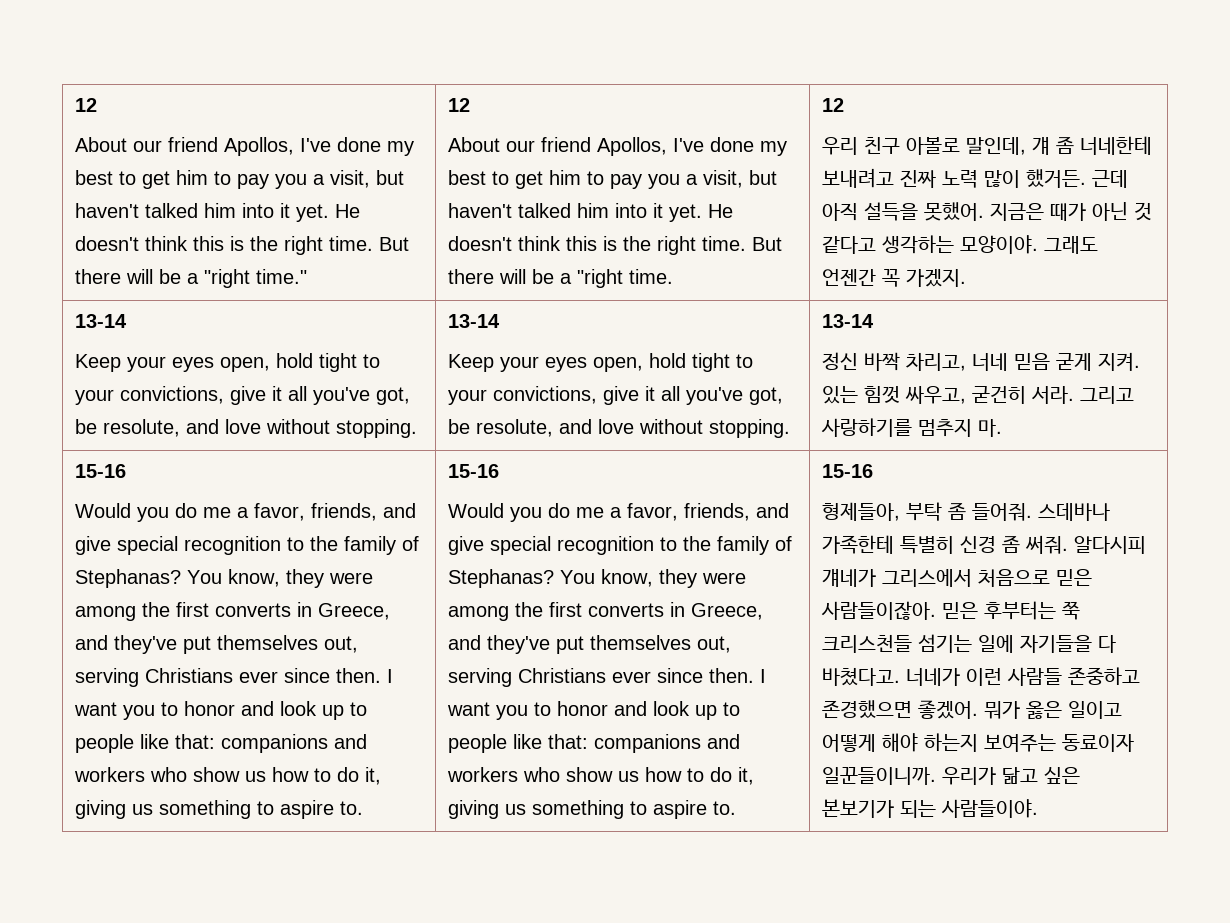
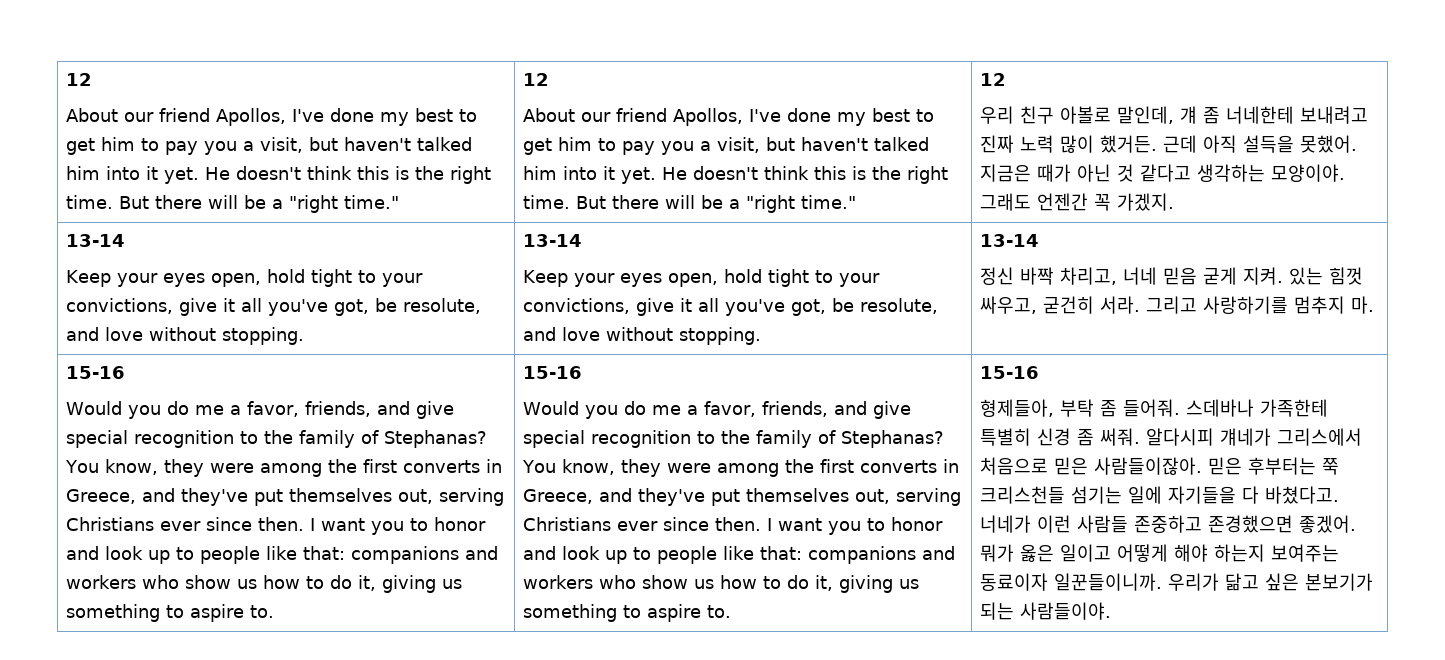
[628,269,673,284] time. -> [801,195,857,209] time."

